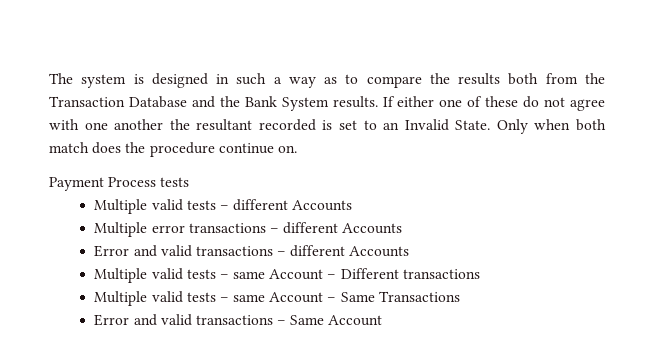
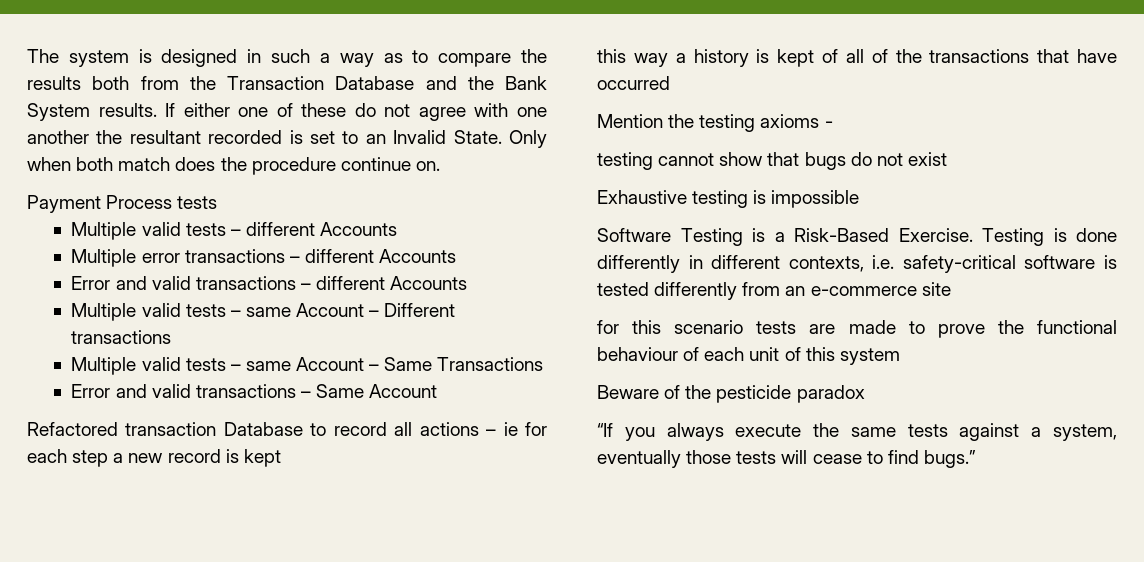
(383, 320) none -> [27,422,548,436] [27,449,281,467] [597,49,1117,67] [597,76,670,90] [597,114,833,132] [597,152,947,170] [597,190,860,208] [597,228,1117,246] [597,255,1117,273] [597,282,951,300] [597,320,1117,338] [597,347,900,365] [597,385,865,403] [597,423,1117,441] [597,450,976,468] // Refactored transaction Database to record all actions – ie for each step a new record is kept // this way a history is kept of all of the transactions that have occurred // Mention the testing axioms - // testing cannot show that bugs do not exist // Exhaustive testing is impossible // Software Testing is a Risk-Based Exercise. Testing is done differently in different contexts, i.e. safety-critical software is tested differently from an e-commerce site // for this scenario tests are made to prove the functional behaviour of each unit of this system // Beware of the pesticide paradox // “If you always execute the same tests against a system, eventually those tests will cease to find bugs.”

